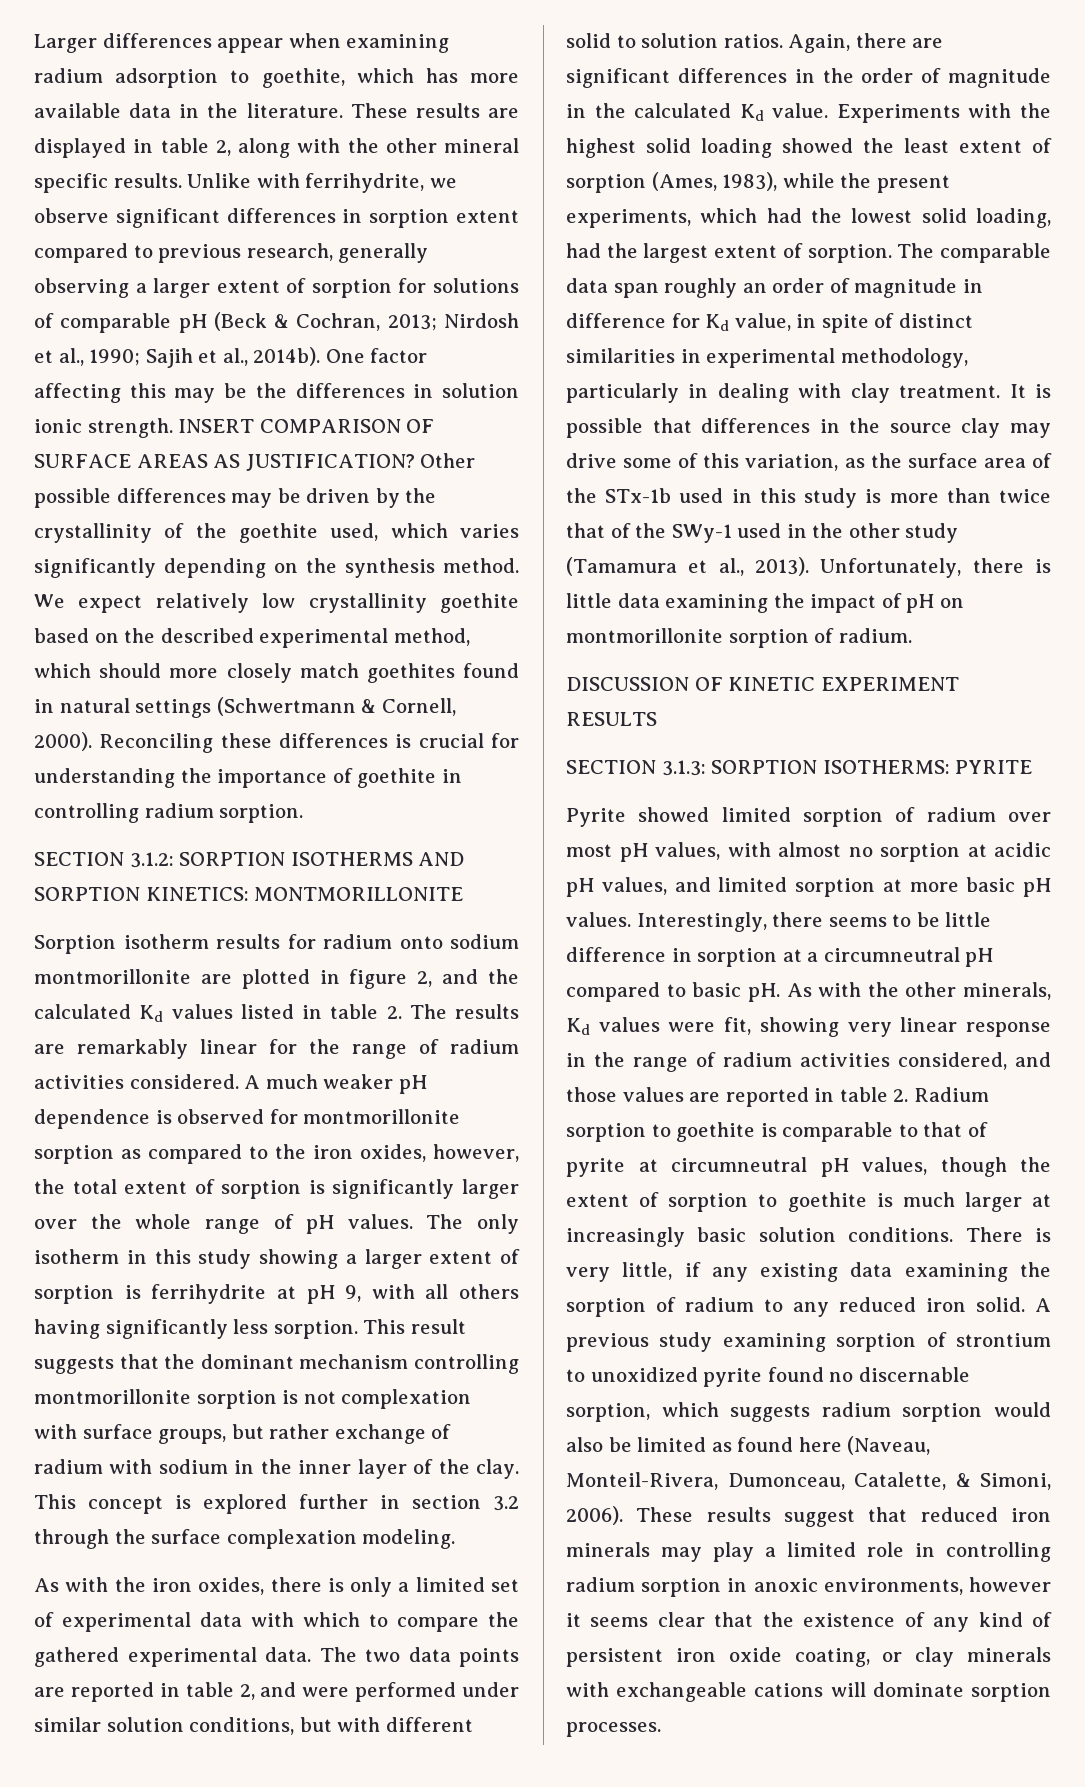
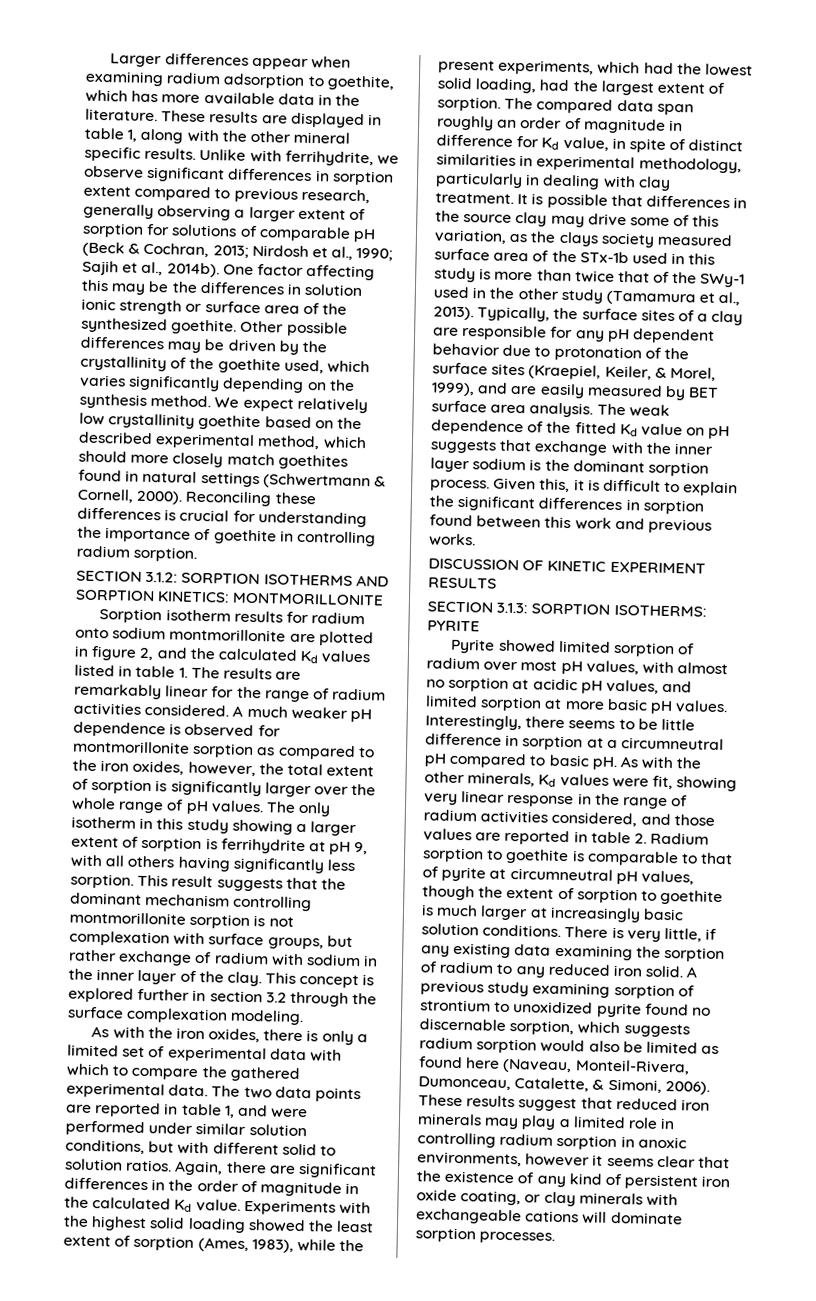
[215,140,231,156] 2, -> [127,129,138,142] 1,
[87,418,435,438] [34,454,415,471] strength. INSERT COMPARISON OF SURFACE AREAS AS JUSTIFICATION? -> [119,299,348,315] [81,317,238,335] strength or surface area of the synthesized goethite.
[386,1006,402,1019] 2. -> [178,667,188,678] 1.
[239,1684,255,1700] 2, -> [223,1105,235,1118] 1,
[940,243,1051,263] comparable -> [536,98,614,114] compared
(902, 460) none -> [558,231,733,248] clays society measured
[820,558,1051,578] [566,593,964,613] [566,628,912,648] Unfortunately, there is little data examining the impact of pH on montmorillonite sorption of radium. -> [477,306,744,326] [433,324,715,344] [432,343,689,362] [432,362,716,381] [431,382,720,401] [431,400,670,418] [431,419,731,440] [430,439,714,456] [430,457,709,477] [430,477,739,497] [429,495,704,515] [429,514,712,534] [429,533,476,547] Typically, the surface sites of a clay are responsible for any pH dependent behavior due to protonation of the surface sites (Kraepiel, Keiler, & Morel, 1999), and are easily measured by BET surface area analysis. The weak dependence of the fitted Kd value on pH suggests that exchange with the inner layer sodium is the dominant sorption process. Given this, it is difficult to explain the significant differences in sorption found between this work and previous works.

